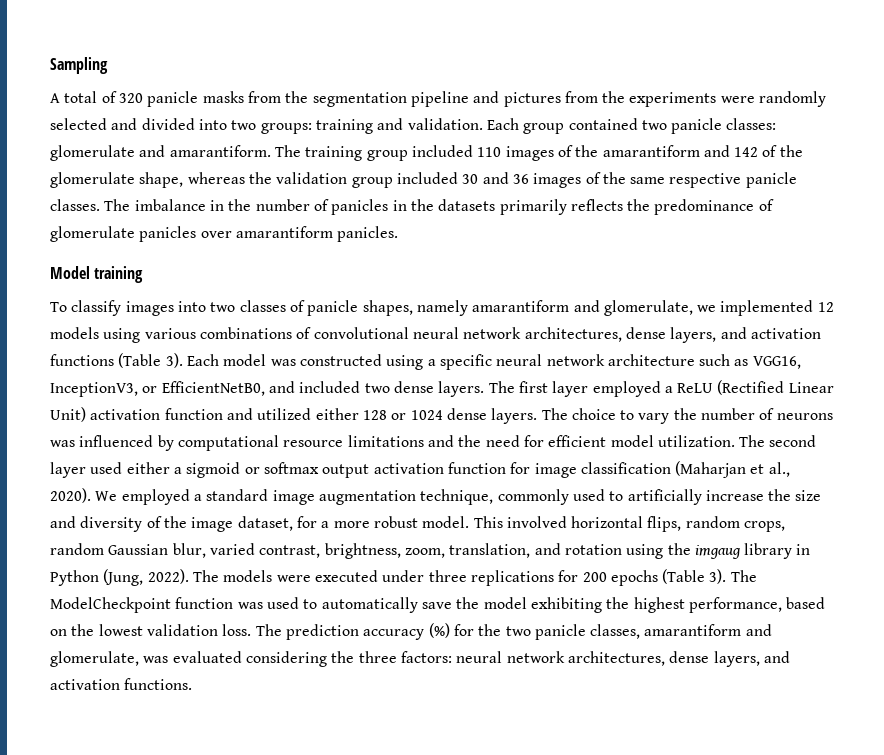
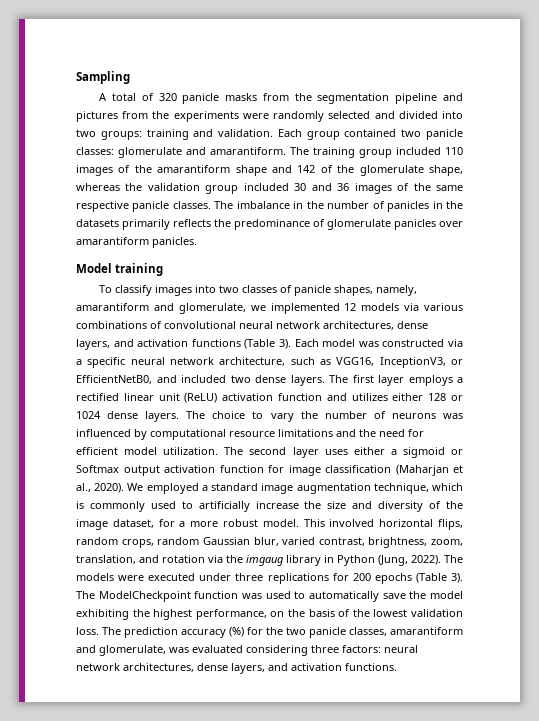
(700, 151) none -> [235,165,267,176] shape
[416,300,468,316] namely -> [376,285,418,296] namely,
[103,328,141,343] using -> [404,303,420,311] via
[386,355,424,370] using -> [448,339,464,347] via
[607,354,695,366] architecture -> [219,357,286,366] architecture,
[592,380,834,397] [50,407,86,422] employed a ReLU (Rectified Linear Unit) -> [408,375,463,386] [76,393,218,403] employs a rectified linear unit (ReLU)
[257,408,312,420] utilized -> [351,393,388,401] utilizes
[90,462,123,474] used -> [324,449,348,455] uses
[263,462,319,474] softmax -> [76,465,119,473] Softmax
(494, 497) none -> [432,483,464,491] [76,501,84,509] which is
[626,544,664,559] using -> [208,555,223,563] via
[786,597,826,609] based -> (267, 614) none
(95, 630) none -> [308,609,370,617] basis of the
[331,651,355,663] the -> (308, 650) none

